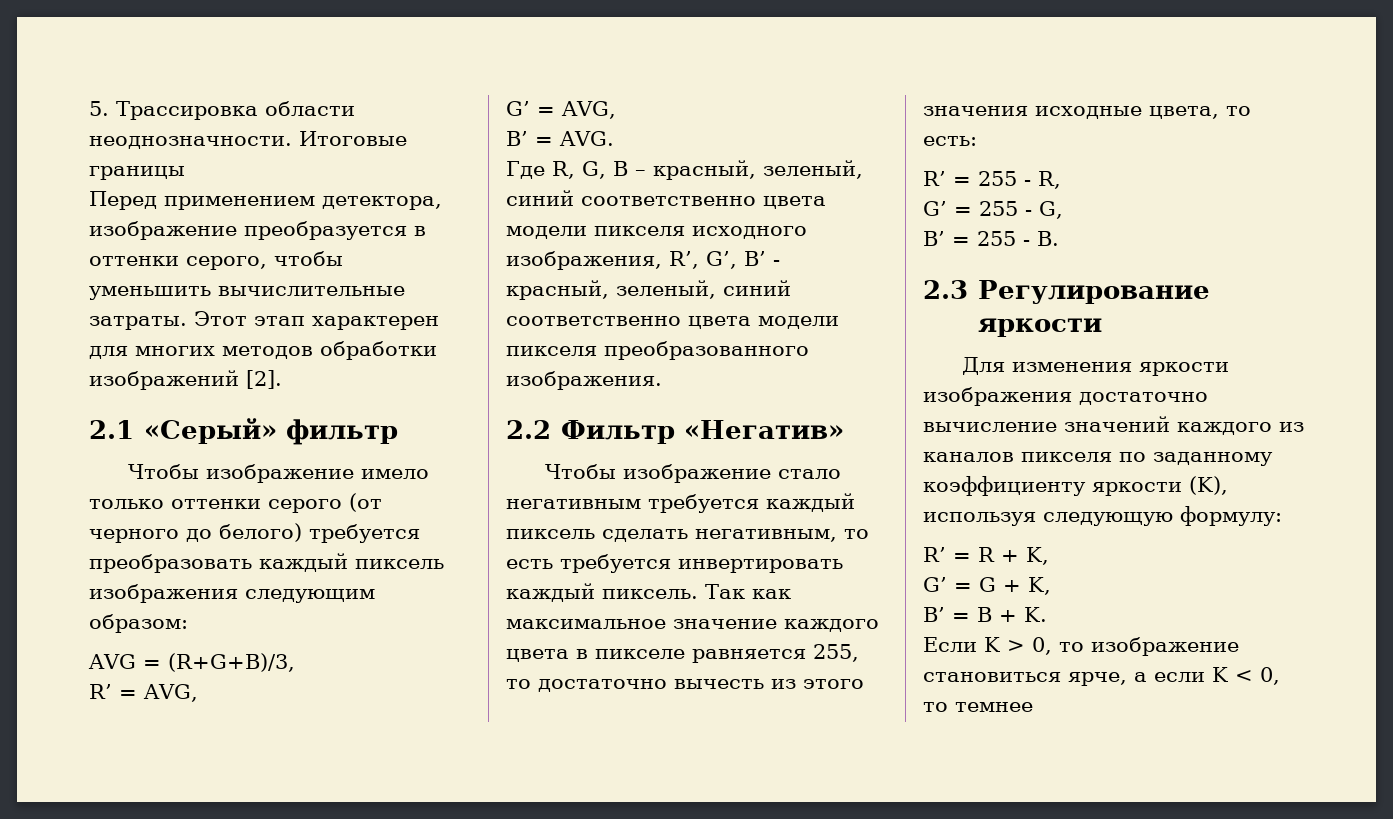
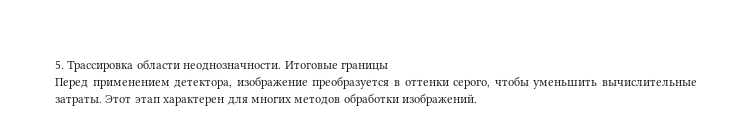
[89,370,282,390] [89,418,399,445] [127,464,429,483] [89,493,382,513] [89,523,420,543] [89,553,444,573] [89,584,375,603] [89,614,188,633] [88,653,295,672] [89,684,198,702] [506,101,616,119] [506,131,614,146] [506,160,863,180] [506,190,826,209] [506,226,807,239] [506,251,780,270] [506,280,791,300] [506,316,839,329] [506,341,809,360] [506,371,662,390] [506,420,845,444] [544,464,841,483] [506,493,855,513] [506,529,869,542] [506,554,843,573] [506,583,791,602] [506,619,879,632] [506,644,859,663] [506,679,864,692] [923,106,1251,119] [923,136,977,146] [923,171,1061,189] [923,201,1063,219] [923,231,1059,246] [923,280,1211,304] [978,318,1103,337] [961,357,1229,376] [923,387,1208,406] [923,416,1304,435] [923,452,1273,466] [923,476,1228,496] [923,506,1282,526] [923,547,1049,565] [923,577,1051,595] [923,607,1047,622] [923,637,1239,656] [923,667,1280,686] [923,702,1033,712] изображений [2]. // 2.1 «Серый» фильтр // Чтобы изображение имело только оттенки серого (от черного до белого) требуется преобразовать каждый пиксель изображения следующим образом: // AVG = (R+G+B)/3, // R’ = AVG, // G’ = AVG, // B’ = AVG. // Где R, G, B – красный, зеленый, синий соответственно цвета модели пикселя исходного изображения, R’, G’, B’ - красный, зеленый, синий соответственно цвета модели пикселя преобразованного изображения. // 2.2 Фильтр «Негатив» // Чтобы изображение стало негативным требуется каждый пиксель сделать негативным, то есть требуется инвертировать каждый пиксель. Так как максимальное значение каждого цвета в пикселе равняется 255, то достаточно вычесть из этого значения исходные цвета, то есть: // R’ = 255 - R, // G’ = 255 - G, // B’ = 255 - B. // 2.3 Регулирование яркости // Для изменения яркости изображения достаточно вычисление значений каждого из каналов пикселя по заданному коэффициенту яркости (K), используя следующую формулу: // R’ = R + K, // G’ = G + K, // B’ = B + K. // Если K > 0, то изображение становиться ярче, а если K < 0, то темнее -> [402,93,477,106] изображений.

